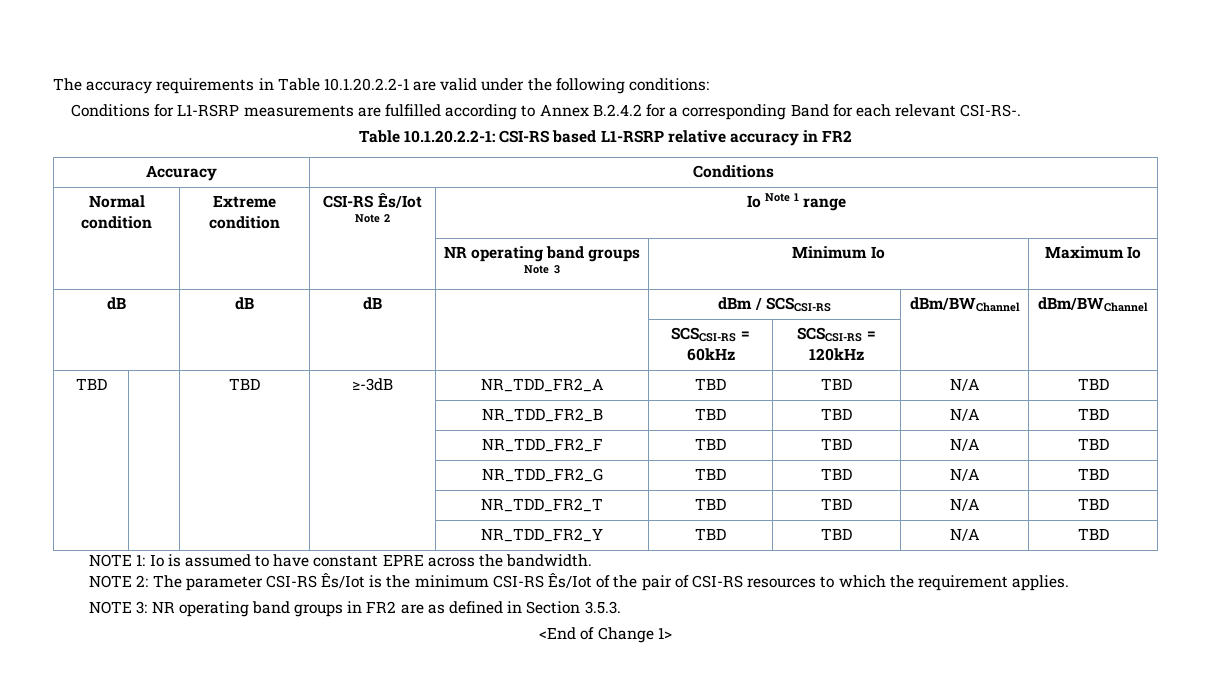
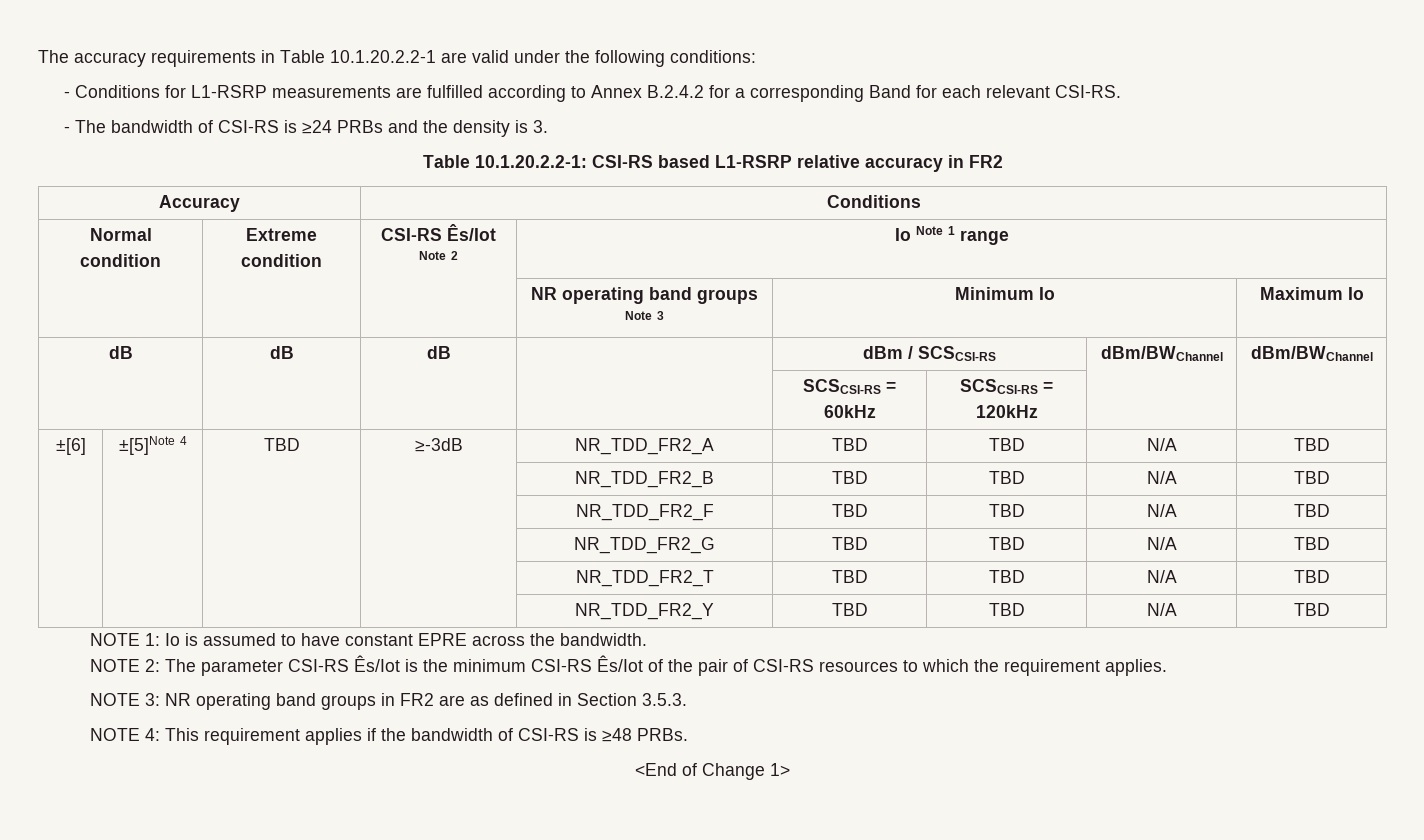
(710, 84) none -> [63,91,70,98] -
[960,104,1022,117] CSI-RS-. -> [1054,85,1121,98] [63,120,548,137] CSI-RS. // - The bandwidth of CSI-RS is ≥24 PRBs and the density is 3.
[75,378,107,390] TBD | -> [55,438,86,455] [118,436,187,455] ±[6] | ±[5]Note 4
(621, 607) none -> [89,728,688,745] // NOTE 4: This requirement applies if the bandwidth of CSI-RS is ≥48 PRBs.

